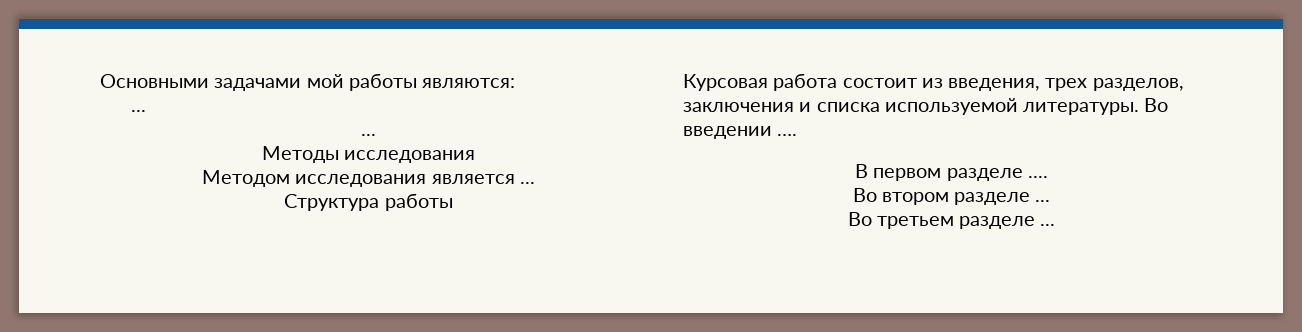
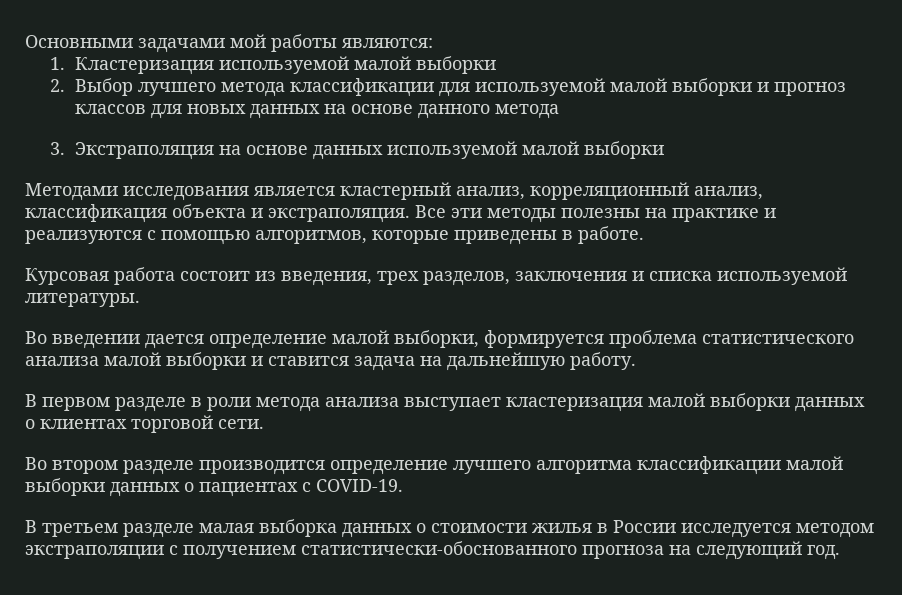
[130,110,146,112] [361,134,376,136] [261,146,476,163] [202,170,535,187] [284,193,453,211] ... // ... // Методы исследования // Методом исследования является ... // Структура работы -> [50,56,497,75] [50,78,847,97] [75,104,560,119] [50,141,665,160] [25,182,763,201] [25,204,776,223] [25,226,644,245] 1. Кластеризация используемой малой выборки // 2. Выбор лучшего метода классификации для используемой малой выборки и прогноз классов для новых данных на основе данного метода // 3. Экстраполяция на основе данных используемой малой выборки // Методами исследования является кластерный анализ, корреляционный анализ, классификация объекта и экстраполяция. Все эти методы полезны на практике и реализуются с помощью алгоритмов, которые приведены в работе.
(1140, 108) none -> (140, 300) //
[777,134,798,136] [855,164,1048,181] [852,188,1051,205] [847,212,1056,229] …. // В первом разделе .... // Во втором разделе ... // Во третьем разделе ... -> [145,330,854,349] [25,352,636,371] [25,393,865,412] [25,415,264,433] [25,456,843,475] [25,478,403,497] [25,519,874,538] [25,541,840,560] дается определение малой выборки, формируется проблема статистического анализа малой выборки и ставится задача на дальнейшую работу. // В первом разделе в роли метода анализа выступает кластеризация малой выборки данных о клиентах торговой сети. // Во втором разделе производится определение лучшего алгоритма классификации малой выборки данных о пациентах с COVID-19. // В третьем разделе малая выборка данных о стоимости жилья в России исследуется методом экстраполяции с получением статистически-обоснованного прогноза на следующий год.

